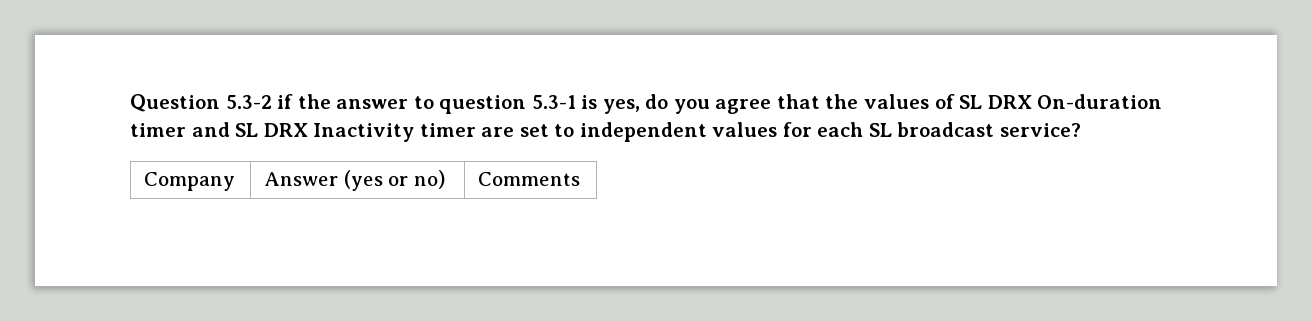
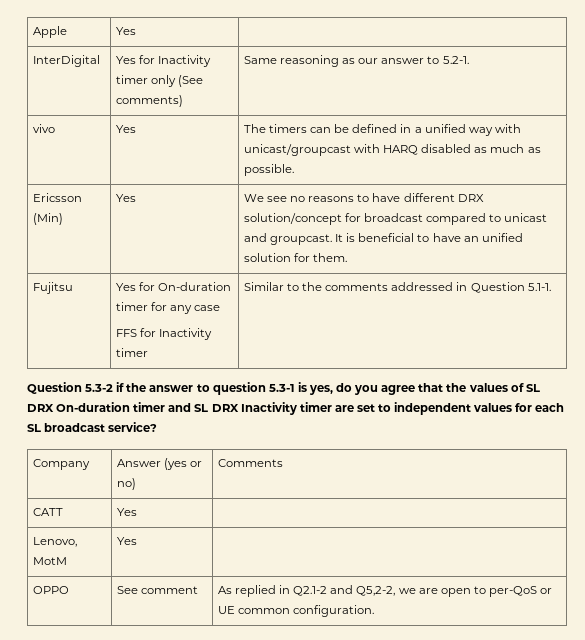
(130, 103) none -> [32,26,67,38] [115,27,136,35] [32,55,100,67] [115,55,212,67] [115,75,204,87] [115,95,183,107] [243,55,469,67] [32,124,55,133] [115,125,136,133] [243,124,521,136] [243,144,541,156] [243,164,294,176] [32,193,82,202] [32,213,63,225] [115,194,136,202] [243,193,484,202] [243,213,548,225] [243,233,523,245] [243,253,348,262] [32,282,73,294] [115,282,232,291] [115,302,221,314] [115,328,213,340] [115,348,148,357] [243,282,551,293] Apple | Yes | // InterDigital | Yes for Inactivity timer only (See comments) | Same reasoning as our answer to 5.2-1. // vivo | Yes | The timers can be defined in a unified way with unicast/groupcast with HARQ disabled as much as possible. // Ericsson (Min) | Yes | We see no reasons to have different DRX solution/concept for broadcast compared to unicast and groupcast. It is beneficial to have an unified solution for them. // Fujitsu | Yes for On-duration timer for any case // FFS for Inactivity timer | Similar to the comments addressed in Question 5.1-1. //
(581, 179) none -> [32,508,63,516] [116,508,137,516] [32,537,77,547] [32,557,67,565] [116,537,137,545] [32,586,69,594] [116,586,198,594] [217,585,553,597] [217,605,375,617] // CATT | Yes | // Lenovo, MotM | Yes | // OPPO | See comment | As replied in Q2.1-2 and Q5,2-2, we are open to per-QoS or UE common configuration.

